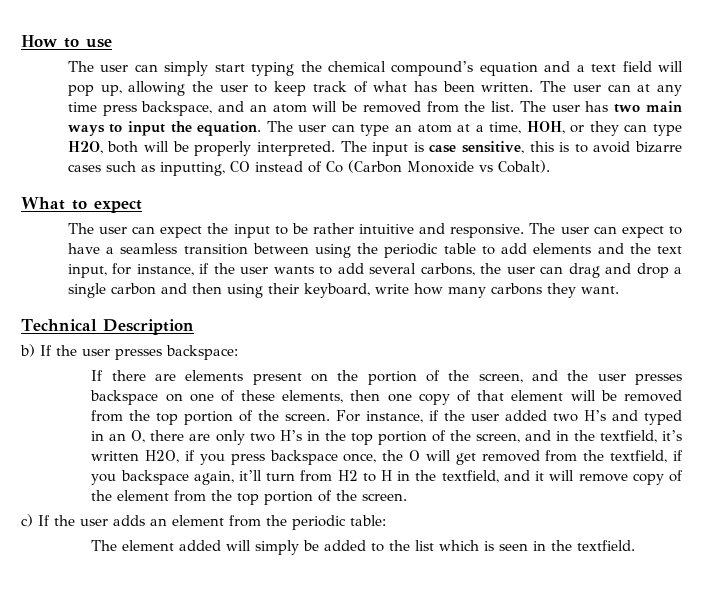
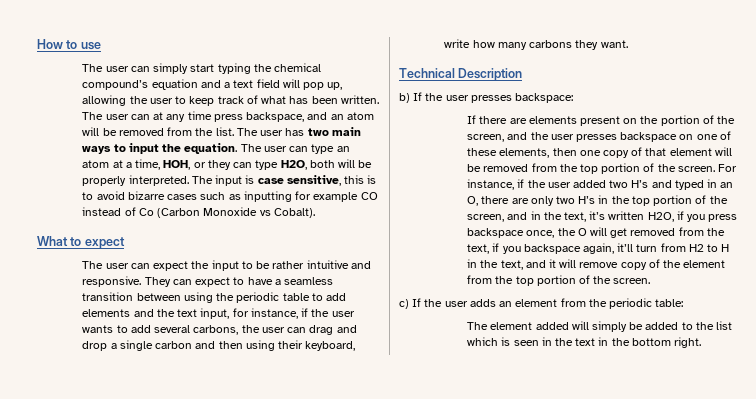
[159,162,225,176] inputting, -> [243,191,359,202] inputting for example
[529,223,589,234] The user -> [144,277,171,287] They
[599,430,657,443] textfield, -> [563,212,586,222] text,
[610,450,668,463] textfield, -> [467,244,490,254] text,
[441,470,499,483] textfield, -> [500,260,523,270] text,
[577,540,636,551] textfield. -> [575,337,702,348] text in the bottom right.

